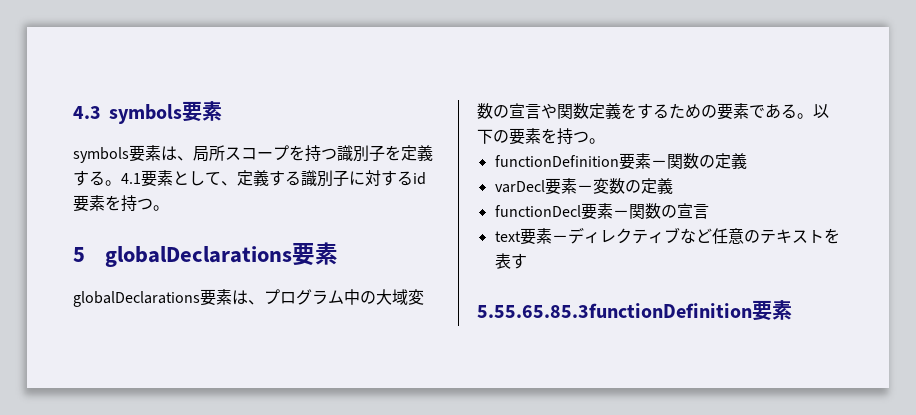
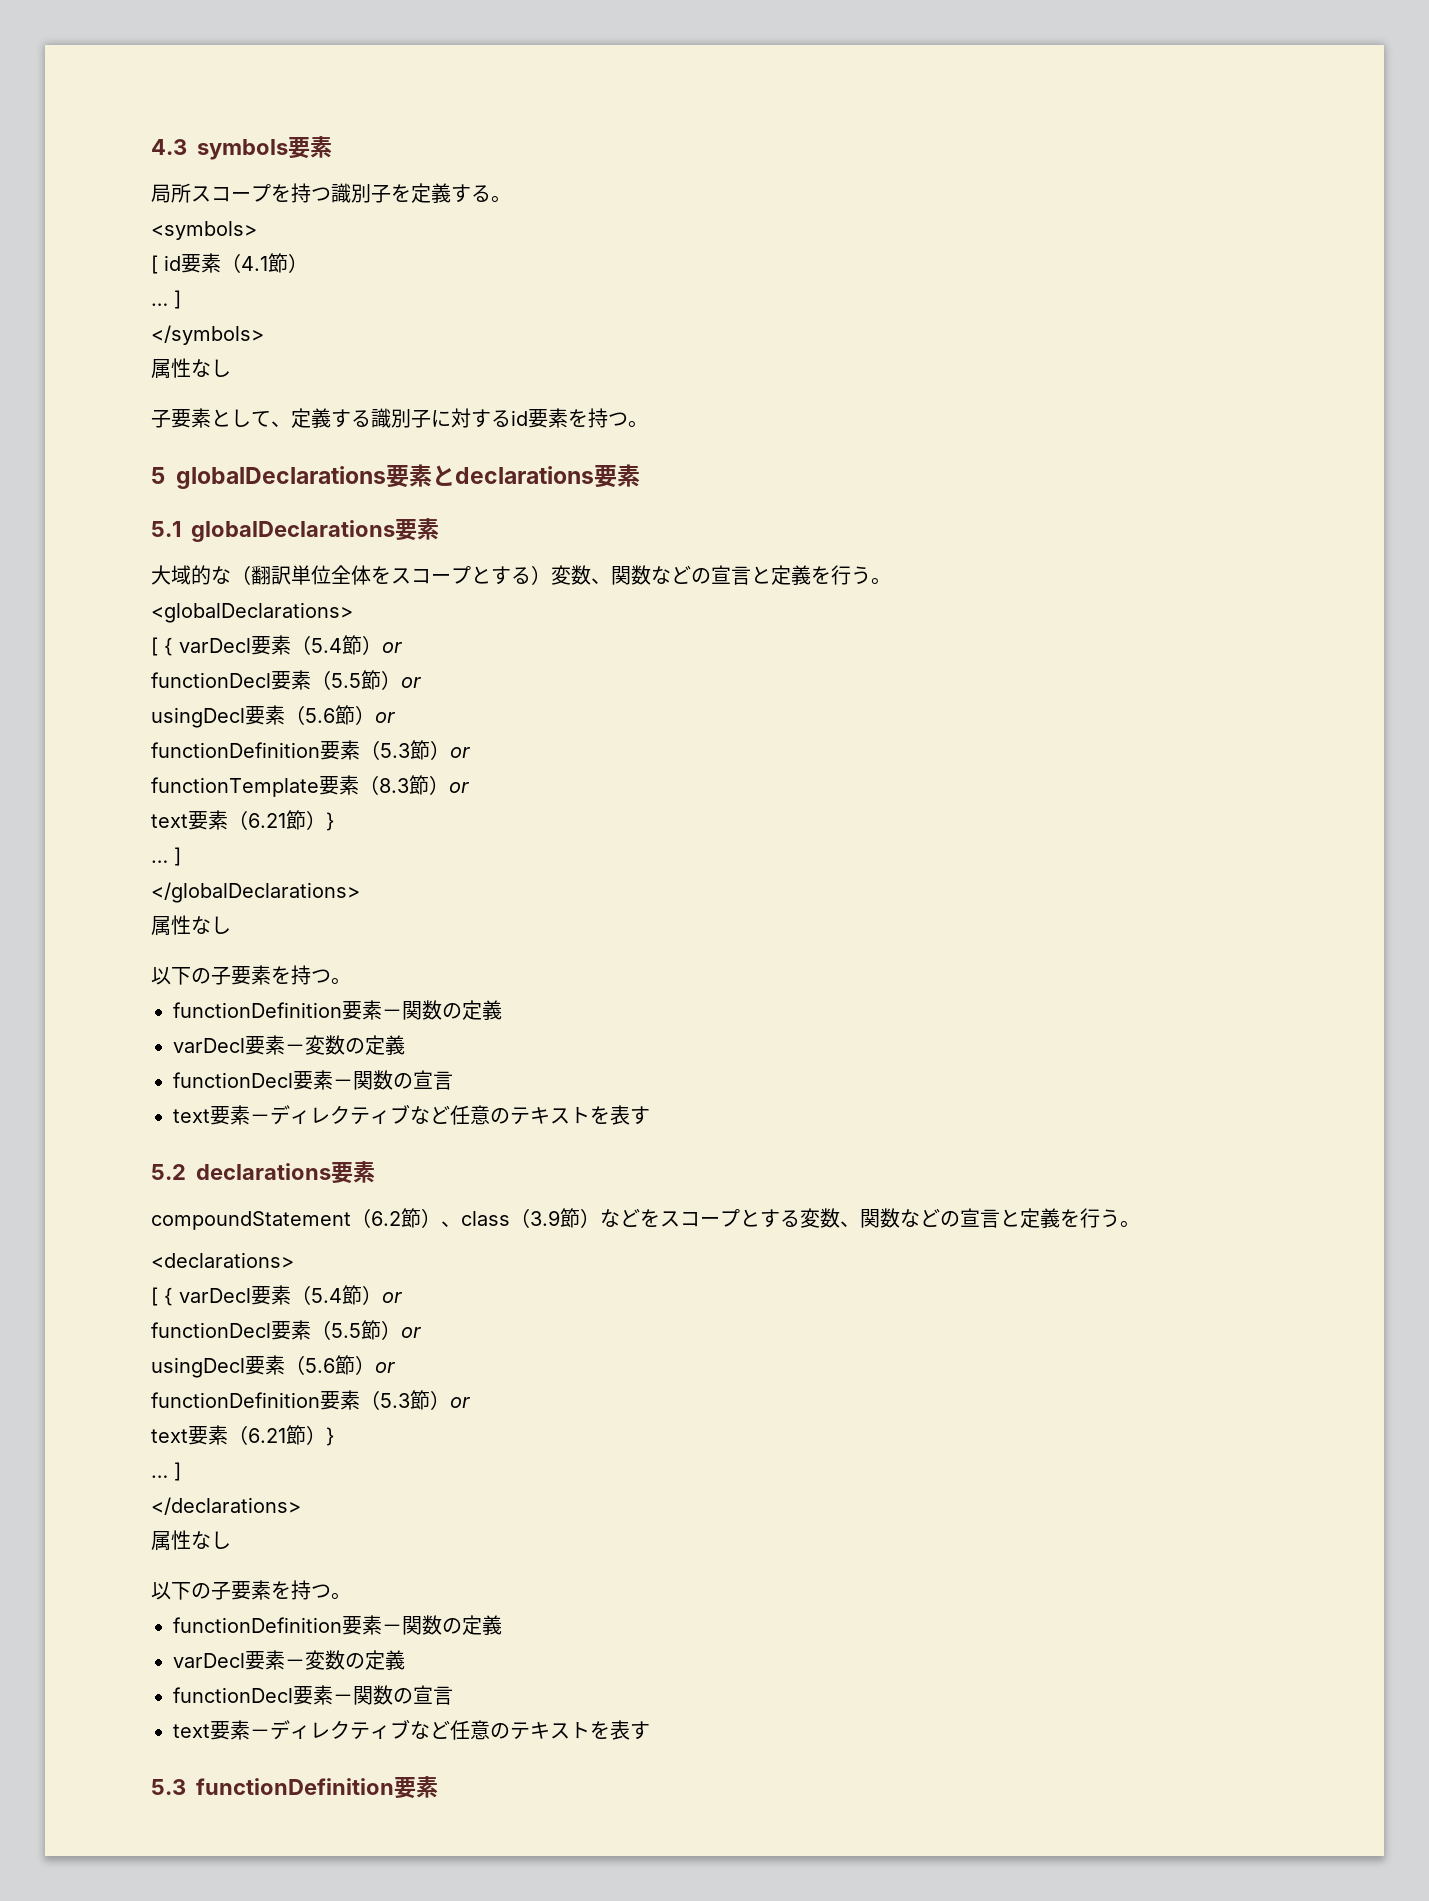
[73,145,193,163] symbols要素は、 -> (332, 147) none
[121,173,141,184] 4.1 -> [151,221,257,240] [151,253,308,274] [151,290,181,309] [151,325,264,345] [151,358,231,379] [151,409,171,428] // <symbols> // [ id要素（4.1節） // … ] // </symbols> // 属性なし // 子
[73,289,424,307] [477,103,829,120] [477,129,509,144] // globalDeclarations要素は、プログラム中の大域変数の宣言や関数定義をするための要素である。以下の -> [432,464,641,488] [151,518,439,542] [151,565,891,585] [151,602,353,623] [151,635,402,656] [151,670,421,690] [151,705,395,728] [151,740,470,760] [151,775,469,797] [151,810,335,831] [151,847,181,866] [151,882,360,903] [151,915,231,936] [151,966,231,985] とdeclarations要素 // 5.1 globalDeclarations要素 // 大域的な（翻訳単位全体をスコープとする）変数、関数などの宣言と定義を行う。 // <globalDeclarations> // [ { varDecl要素（5.4節）or // functionDecl要素（5.5節）or // usingDecl要素（5.6節）or // functionDefinition要素（5.3節）or // functionTemplate要素（8.3節）or // text要素（6.21節）} // … ] // </globalDeclarations> // 属性なし // 以下の子
[477,300,792,321] 5.55.65.85.3functionDefinition要素 -> [151,1161,375,1184] [151,1208,1140,1230] [151,1252,294,1268] [151,1285,402,1306] [151,1320,421,1340] [151,1355,395,1378] [151,1390,470,1410] [151,1425,335,1446] [151,1462,181,1481] [151,1497,301,1515] [151,1530,231,1551] [151,1580,351,1600] [173,1615,502,1635] [173,1650,405,1670] [173,1685,453,1705] [173,1719,650,1740] [151,1776,438,1799] 5.2 declarations要素 // compoundStatement（6.2節）、class（3.9節）などをスコープとする変数、関数などの宣言と定義を行う。 // <declarations> // [ { varDecl要素（5.4節）or // functionDecl要素（5.5節）or // usingDecl要素（5.6節）or // functionDefinition要素（5.3節）or // text要素（6.21節）} // … ] // </declarations> // 属性なし // 以下の子要素を持つ。 // functionDefinition要素－関数の定義 // varDecl要素－変数の定義 // functionDecl要素－関数の宣言 // text要素－ディレクティブなど任意のテキストを表す // 5.3 functionDefinition要素

